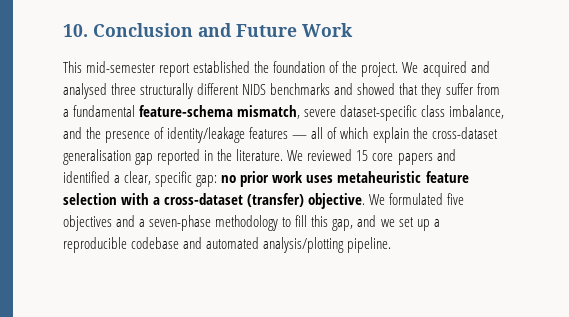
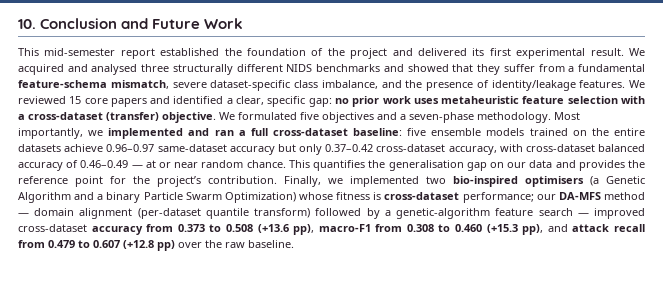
[361,62,399,77] project. -> [350,48,624,59] project and delivered its first experimental result.
[249,127,498,143] [63,149,284,165] features — all of which explain the cross-dataset generalisation gap reported in the literature. -> [579,80,626,88] features.
[215,215,440,231] [63,237,392,253] methodology to fill this gap, and we set up a reproducible codebase and automated analysis/plotting pipeline. -> [477,112,580,123] [18,128,645,139] [18,144,646,155] [18,160,646,171] [18,176,645,187] [18,192,645,203] [18,208,646,219] [18,224,645,235] [18,240,294,251] methodology. Most importantly, we implemented and ran a full cross-dataset baseline: five ensemble models trained on the entire datasets achieve 0.96–0.97 same-dataset accuracy but only 0.37–0.42 cross-dataset accuracy, with cross-dataset balanced accuracy of 0.46–0.49 — at or near random chance. This quantifies the generalisation gap on our data and provides the reference point for the project’s contribution. Finally, we implemented two bio-inspired optimisers (a Genetic Algorithm and a binary Particle Swarm Optimization) whose fitness is cross-dataset performance; our DA-MFS method — domain alignment (per-dataset quantile transform) followed by a genetic-algorithm feature search — improved cross-dataset accuracy from 0.373 to 0.508 (+13.6 pp), macro-F1 from 0.308 to 0.460 (+15.3 pp), and attack recall from 0.479 to 0.607 (+12.8 pp) over the raw baseline.

